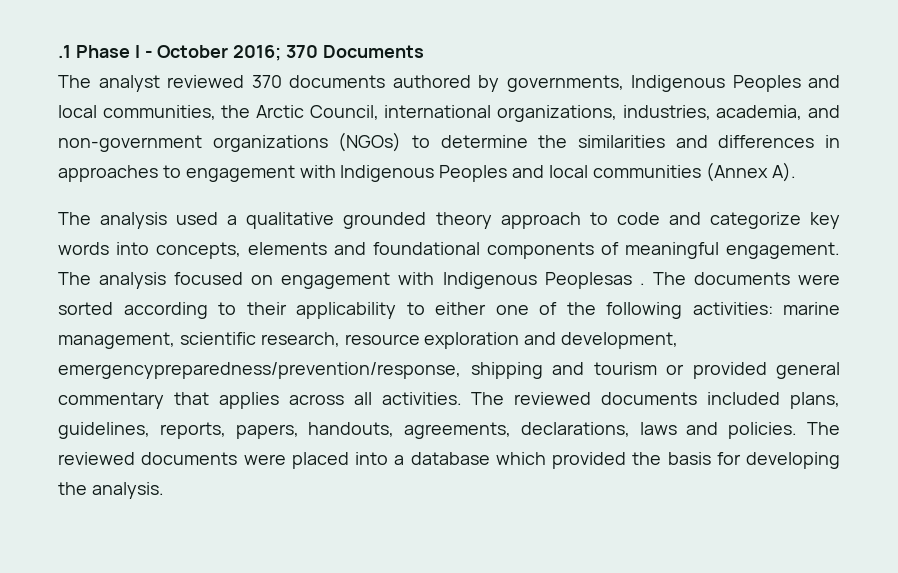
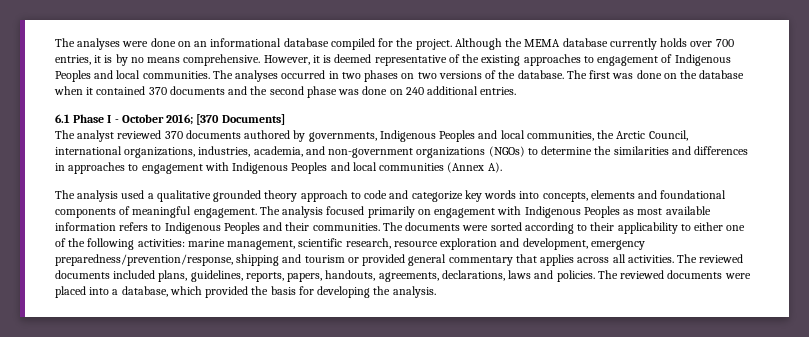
[58,45,71,58] .1 -> [55,38,734,50] [55,54,731,66] [55,70,745,82] [54,86,517,98] [55,114,70,123] The analyses were done on an informational database compiled for the project. Although the MEMA database currently holds over 700 entries, it is by no means comprehensive. However, it is deemed representative of the existing approaches to engagement of Indigenous Peoples and local communities. The analyses occurred in two phases on two versions of the database. The first was done on the database when it contained 370 documents and the second phase was done on 240 additional entries. // 6.1
[286,45,425,58] 370 Documents -> [196,114,285,125] [370 Documents]
(244, 278) none -> [367,206,415,218] primarily
[544,272,645,289] Peoplesas . -> [583,206,711,218] [55,222,380,234] Peoples as most available information refers to Indigenous Peoples and their communities.
[58,362,461,379] emergencypreparedness/prevention/response, -> [590,240,645,250] [55,254,233,266] emergency preparedness/prevention/response,
[410,452,490,465] database -> [121,286,168,297] database,

